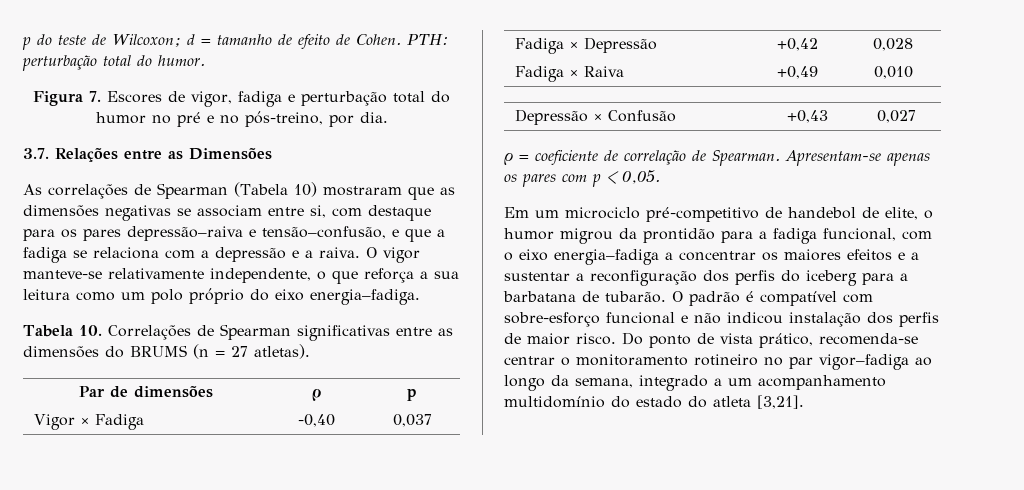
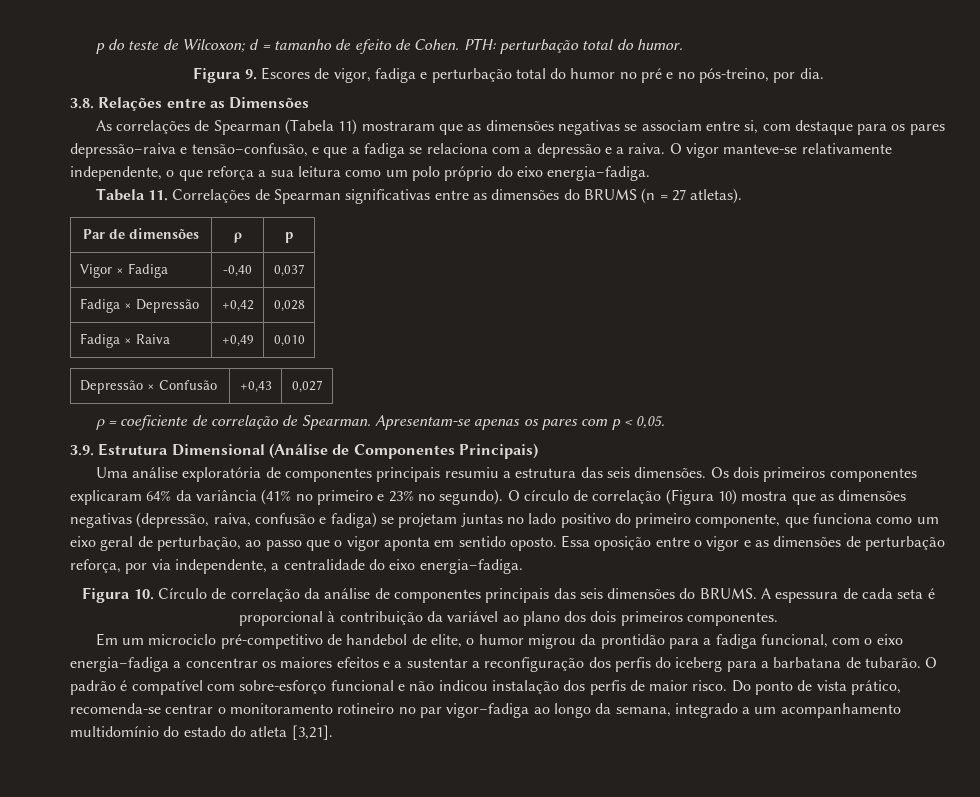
[89,91,101,102] 7. -> [244,69,257,80] 9.
[23,148,49,159] 3.7. -> [70,98,94,109] 3.8.
[293,182,317,197] 10) -> [338,119,358,135] 11)
[78,325,102,336] 10. -> [148,190,169,201] 11.
(660, 177) none -> [70,443,538,459] [95,467,917,482] [70,489,907,505] [70,512,939,528] [70,535,946,551] [70,559,523,574] [82,587,935,603] [238,611,779,626] // 3.9. Estrutura Dimensional (Análise de Componentes Principais) // Uma análise exploratória de componentes principais resumiu a estrutura das seis dimensões. Os dois primeiros componentes explicaram 64% da variância (41% no primeiro e 23% no segundo). O círculo de correlação (Figura 10) mostra que as dimensões negativas (depressão, raiva, confusão e fadiga) se projetam juntas no lado positivo do primeiro componente, que funciona como um eixo geral de perturbação, ao passo que o vigor aponta em sentido oposto. Essa oposição entre o vigor e as dimensões de perturbação reforça, por via independente, a centralidade do eixo energia–fadiga. // Figura 10. Círculo de correlação da análise de componentes principais das seis dimensões do BRUMS. A espessura de cada seta é proporcional à contribuição da variável ao plano dos dois primeiros componentes.

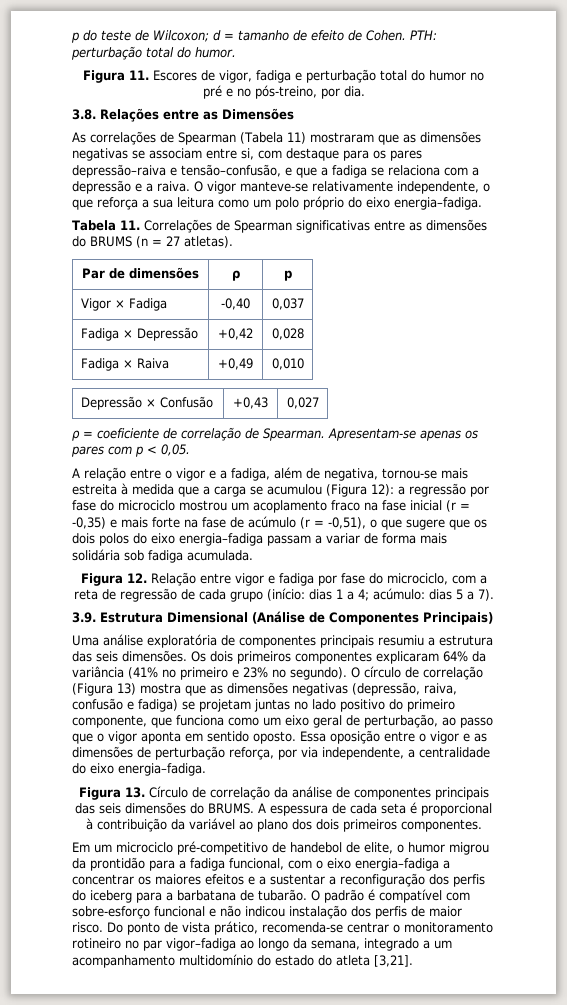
[244,69,257,80] 9. -> [129,70,149,80] 11.
(666, 422) none -> [72,467,468,481] [72,483,489,497] [72,500,470,513] [72,516,487,530] [72,533,447,546] [72,549,253,563] [80,572,487,586] [73,588,494,602] // A relação entre o vigor e a fadiga, além de negativa, tornou-se mais estreita à medida que a carga se acumulou (Figura 12): a regressão por fase do microciclo mostrou um acoplamento fraco na fase inicial (r = -0,35) e mais forte na fase de acúmulo (r = -0,51), o que sugere que os dois polos do eixo energia–fadiga passam a variar de forma mais solidária sob fadiga acumulada. // Figura 12. Relação entre vigor e fadiga por fase do microciclo, com a reta de regressão de cada grupo (início: dias 1 a 4; acúmulo: dias 5 a 7).
[718,489,738,505] 10) -> [117,683,136,695] 13)
[133,589,154,600] 10. -> [124,787,145,798] 13.

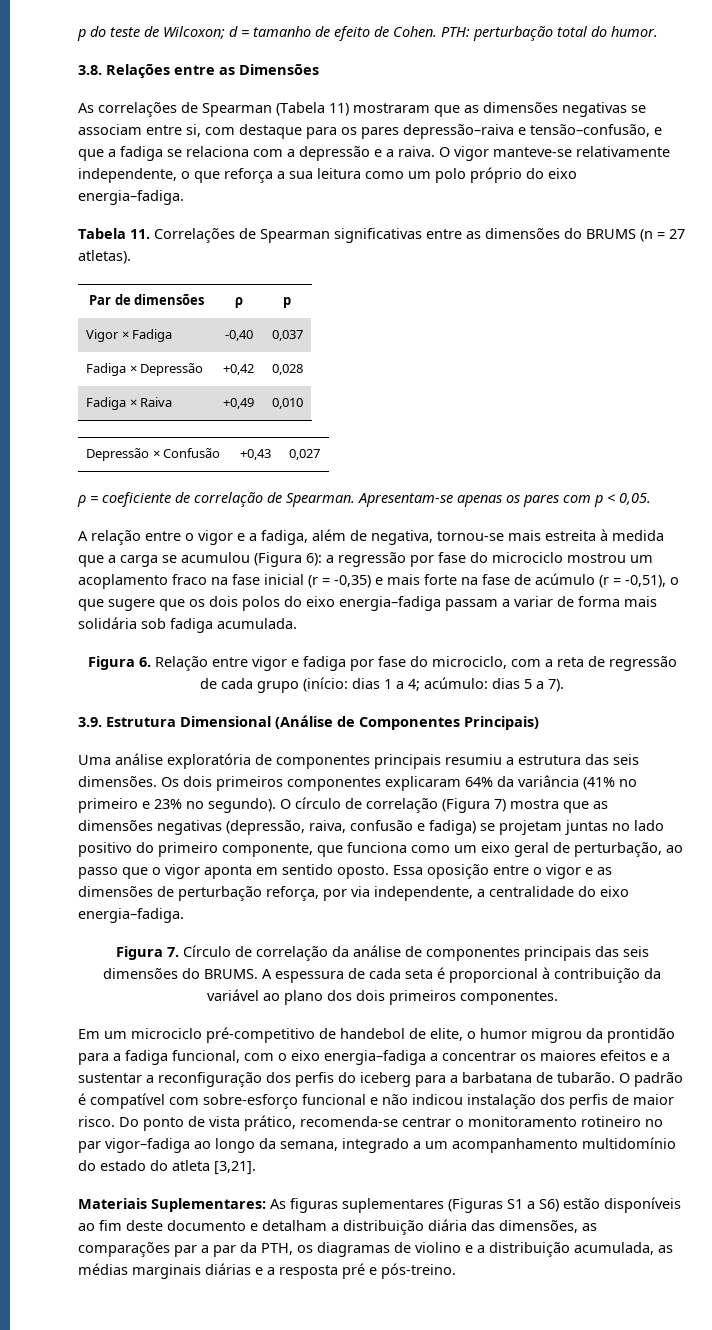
[83,69,484,83] [202,85,365,99] // Figura 11. Escores de vigor, fadiga e perturbação total do humor no pré e no pós-treino, por dia. -> (658, 31) none
[371,484,394,496] 12): -> [306,553,322,566] 6):
[126,573,147,583] 12. -> [138,657,151,667] 6.
[117,683,136,695] 13) -> [494,799,506,812] 7)
[124,787,145,798] 13. -> [166,947,179,957] 7.
(413, 961) none -> [78,1197,681,1213] [78,1219,597,1235] [78,1242,673,1257] [78,1263,456,1279] // Materiais Suplementares: As figuras suplementares (Figuras S1 a S6) estão disponíveis ao fim deste documento e detalham a distribuição diária das dimensões, as comparações par a par da PTH, os diagramas de violino e a distribuição acumulada, as médias marginais diárias e a resposta pré e pós-treino.

